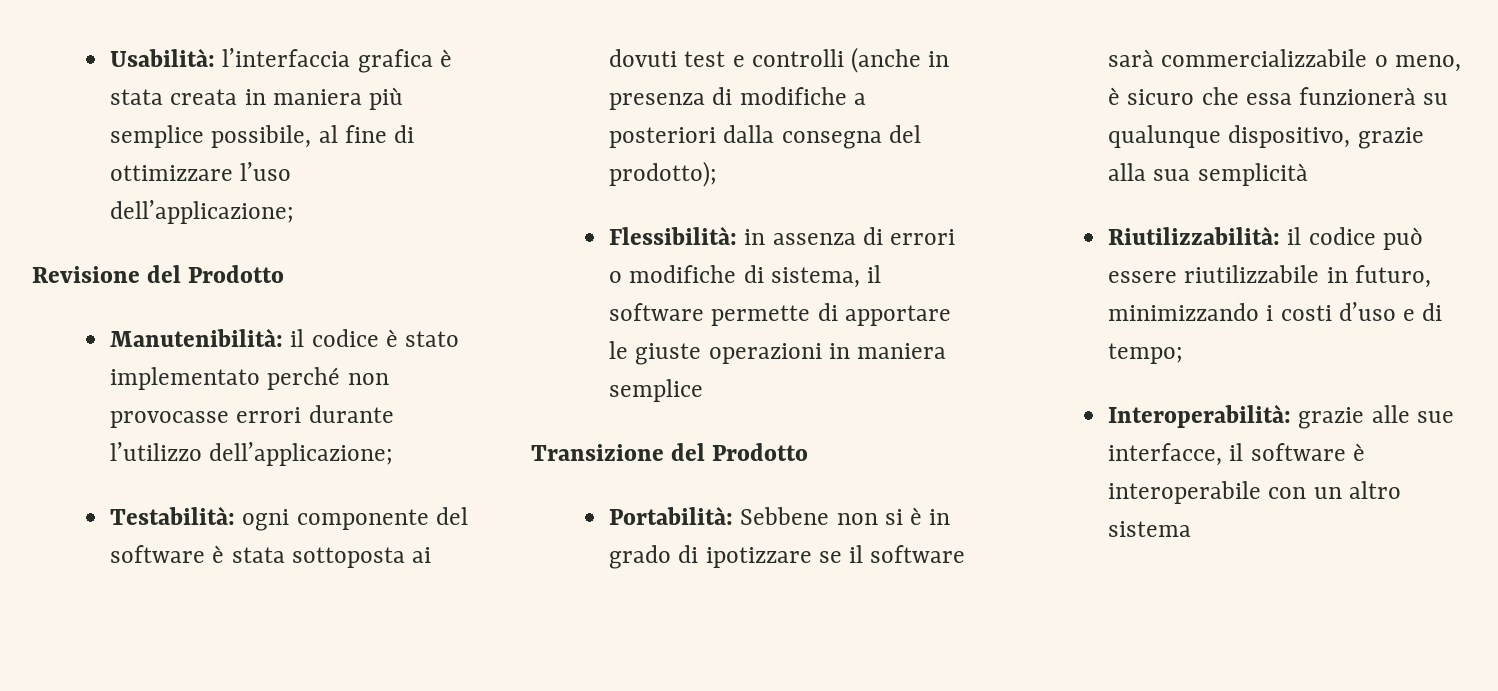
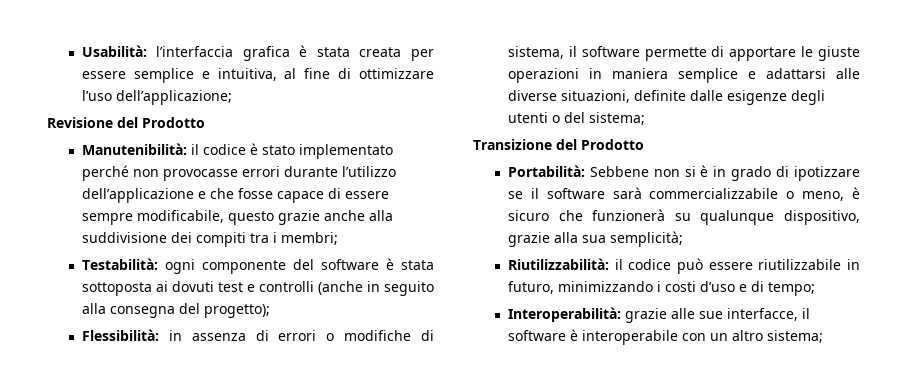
[244,87,403,110] [110,125,312,148] in maniera più semplice possibile, -> [410,49,434,61] [81,68,277,83] per essere semplice e intuitiva,
[209,442,394,466] dell’applicazione; -> [81,188,389,203] [81,210,393,225] [81,232,338,247] dell’applicazione e che fosse capace di essere sempre modificabile, questo grazie anche alla suddivisione dei compiti tra i membri;
[609,87,866,110] [609,125,775,148] presenza di modifiche a posteriori dalla -> [384,281,434,296] [81,303,106,314] seguito alla
[609,161,718,187] prodotto); -> [203,304,270,318] progetto);
(704, 390) none -> [747,68,860,79] [507,90,825,105] [507,112,645,125] e adattarsi alle diverse situazioni, definite dalle esigenze degli utenti o del sistema;
[1245,93,1292,105] essa -> (583, 215) none
[1197,163,1308,186] semplicità -> [609,231,683,247] semplicità;
[1108,521,1192,537] sistema -> [766,330,823,343] sistema;

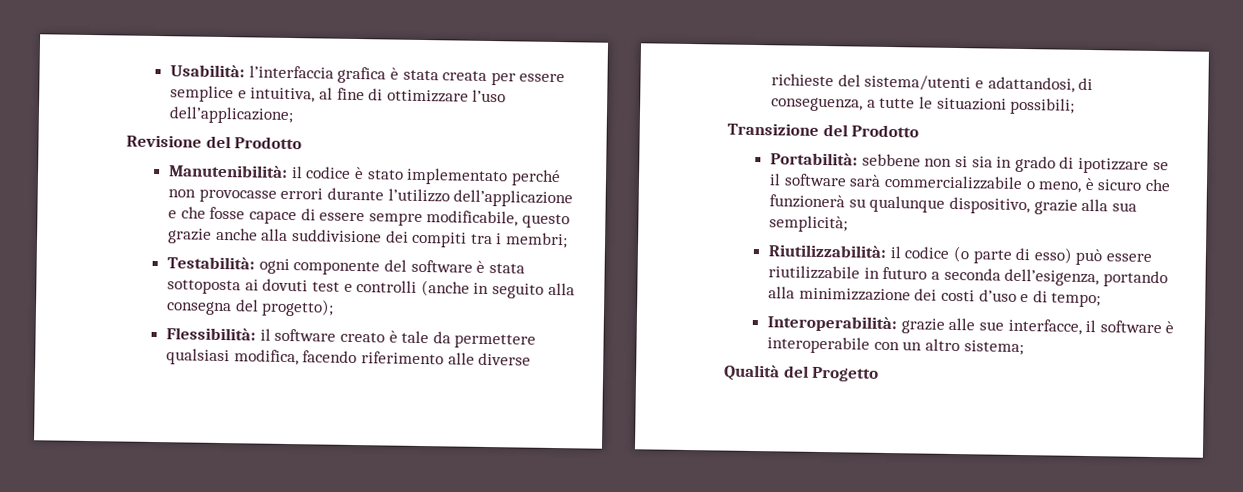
[168,330,435,341] [507,46,860,61] [507,68,860,83] [507,90,825,105] [507,112,645,125] in assenza di errori o modifiche di sistema, il software permette di apportare le giuste operazioni in maniera semplice e adattarsi alle diverse situazioni, definite dalle esigenze degli utenti o del sistema; -> [259,328,537,349] [166,348,532,366] [771,73,1094,93] [771,96,1076,115] il software creato è tale da permettere qualsiasi modifica, facendo riferimento alle diverse richieste del sistema/utenti e adattandosi, di conseguenza, a tutte le situazioni possibili;
[589,166,649,177] Sebbene -> [861,153,921,167] sebbene
[700,165,709,177] è -> [971,156,993,168] sia
[676,258,860,274] [507,281,661,294] può essere riutilizzabile in futuro, minimizzando i -> [952,245,1152,266] [768,265,1168,288] [768,286,938,302] (o parte di esso) può essere riutilizzabile in futuro a seconda dell’esigenza, portando alla minimizzazione dei
(823, 336) none -> [723,364,880,382] // Qualità del Progetto

